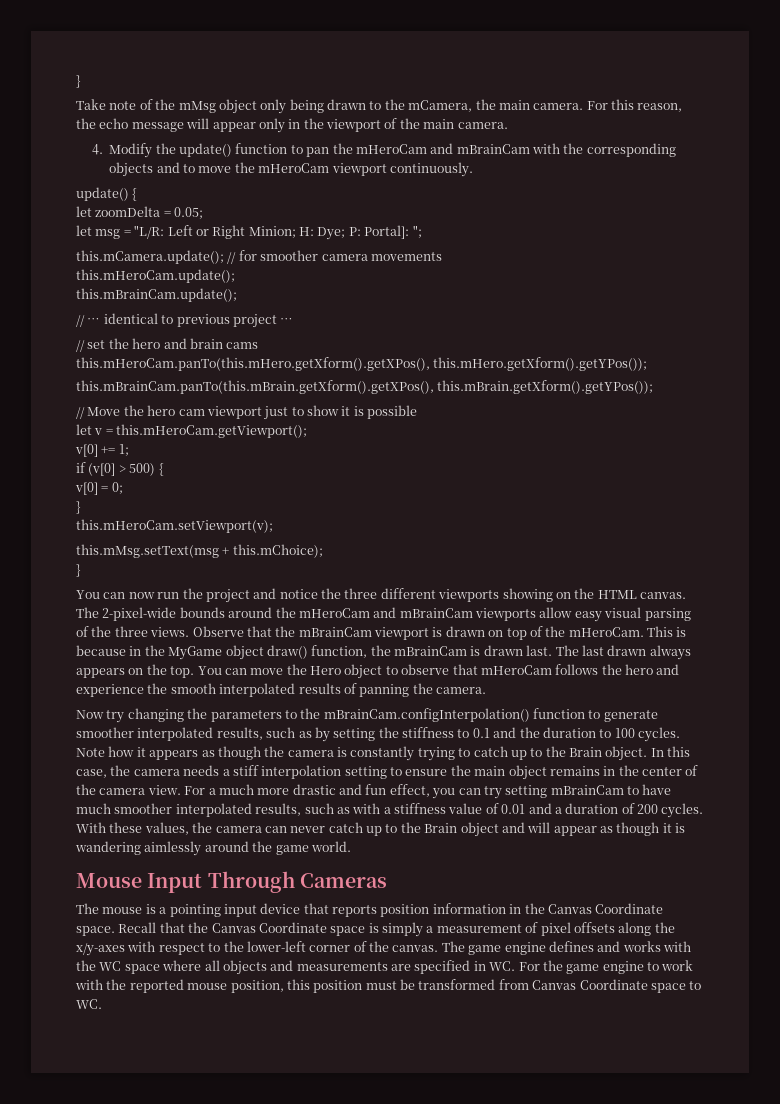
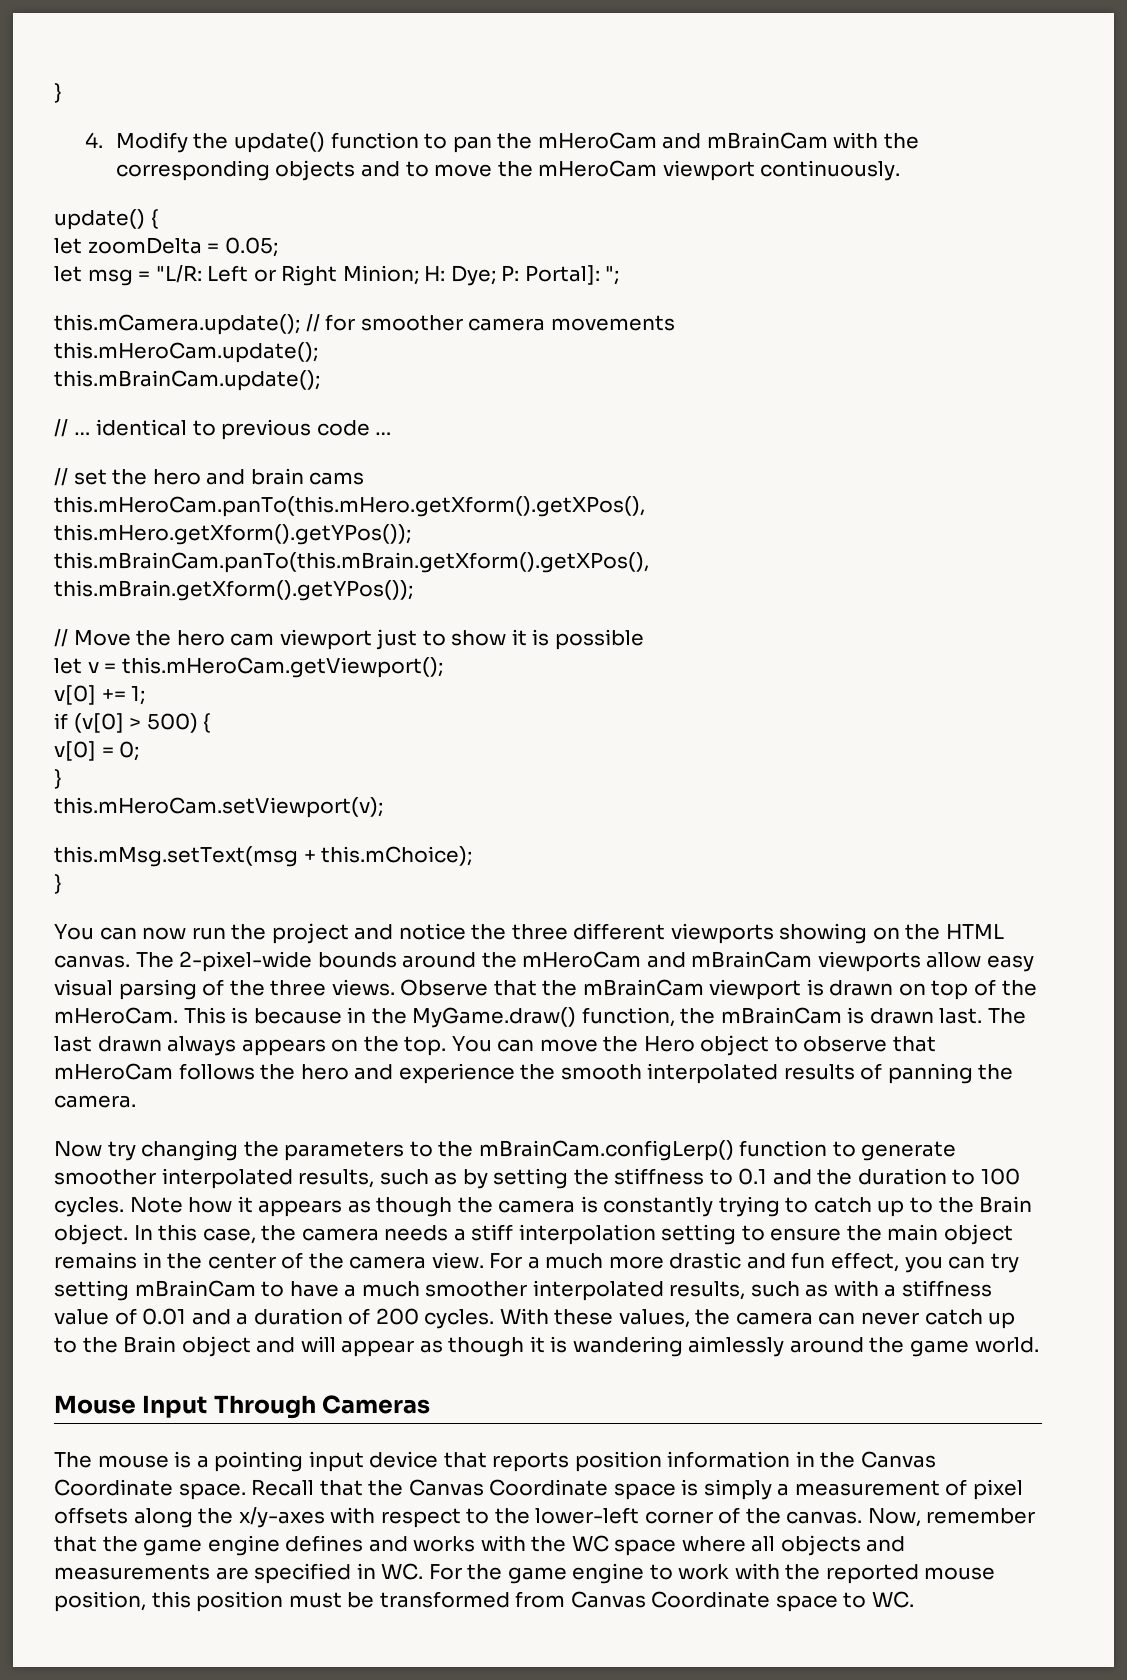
[76,75,81,88] [76,99,683,114] [76,118,508,133] } // Take note of the mMsg object only being drawn to the mCamera, the main camera. For this reason, the echo message will appear only in the viewport of the main camera. -> [54,83,62,103] }
[232,314,277,328] project -> [316,420,370,436] code
(430, 364) none -> (645, 506) //
(434, 387) none -> (649, 562) //
[168,645,308,660] MyGame object draw() -> [412,1007,577,1028] MyGame.draw()
[323,708,530,722] mBrainCam.configInterpolation() -> [478,1140,734,1161] mBrainCam.configLerp()
(672, 789) none -> [344,1284,357,1297] a
[441,941,465,952] The -> [867,1508,1036,1527] [54,1536,138,1552] Now, remember that the

